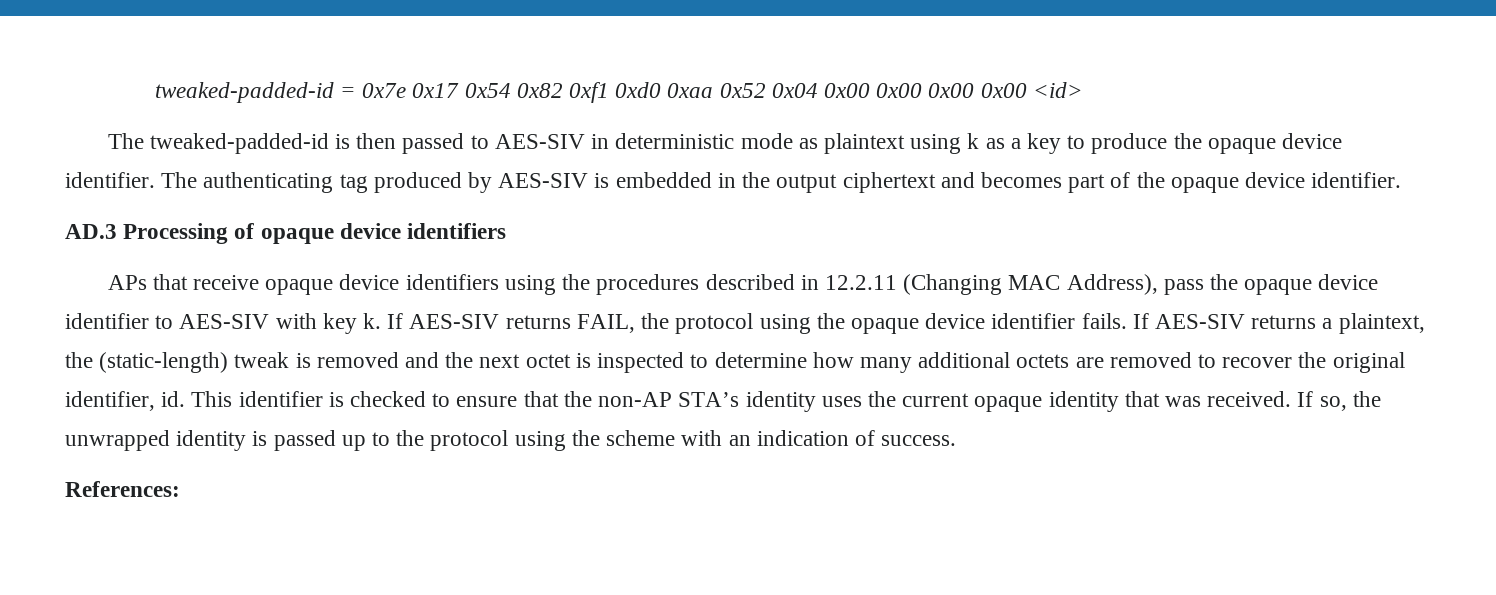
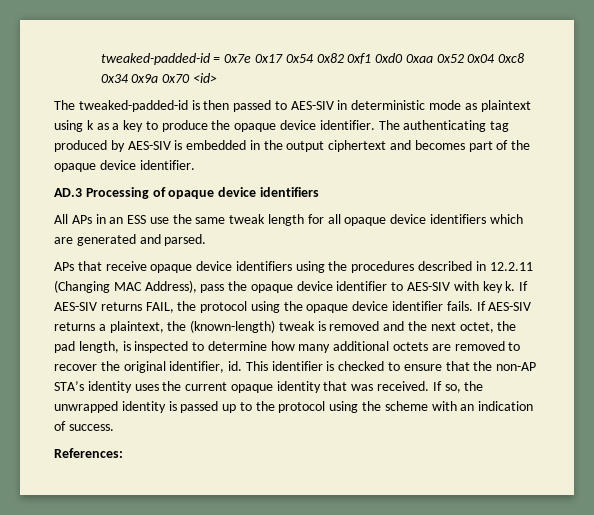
[824,83,1027,98] 0x00 0x00 0x00 0x00 -> [498,53,525,63] [100,74,191,83] 0xc8 0x34 0x9a 0x70
(507, 231) none -> [54,214,523,226] [54,234,207,246] // All APs in an ESS use the same tweak length for all opaque device identifiers which are generated and parsed.
[99,352,229,373] (static-length) -> [190,320,276,333] (known-length)
[525,354,571,368] octet -> [459,321,517,333] [54,341,119,353] octet, the pad length,

